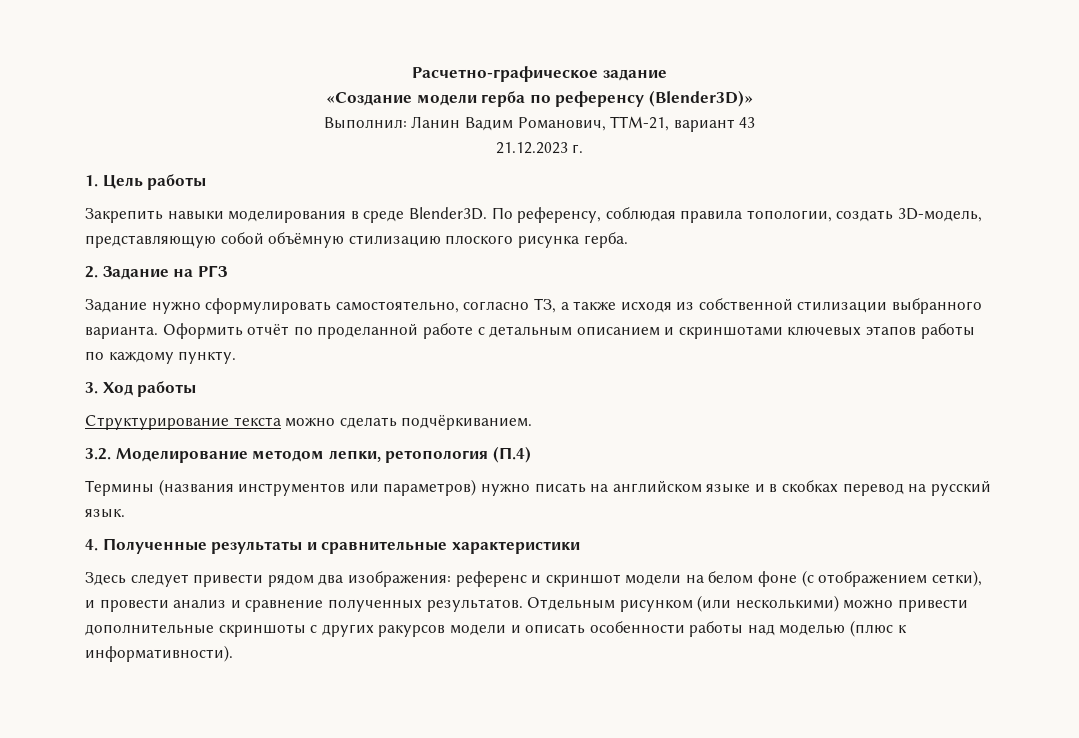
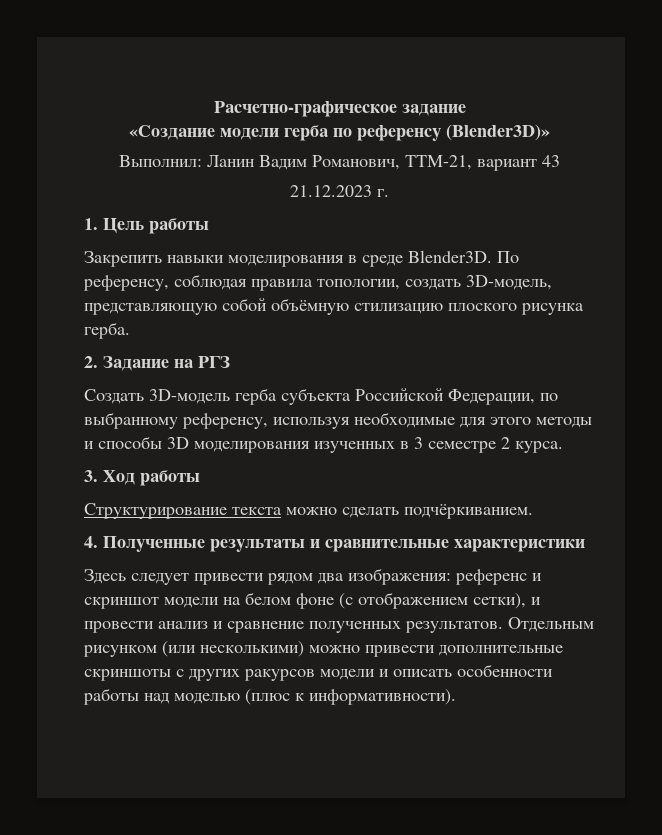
[85,298,983,314] [85,323,975,339] [85,351,237,364] Задание нужно сформулировать самостоятельно, согласно ТЗ, а также исходя из собственной стилизации выбранного варианта. Оформить отчёт по проделанной работе с детальным описанием и скриншотами ключевых этапов работы по каждому пункту. -> [84,388,558,405] [84,412,592,429] [84,436,563,453] Создать 3D-модель герба субъекта Российской Федерации, по выбранному референсу, используя необходимые для этого методы и способы 3D моделирования изученных в 3 семестре 2 курса.
[85,446,531,463] [85,479,991,496] [85,509,125,518] // 3.2. Моделирование методом лепки, ретопология (П.4) // Термины (названия инструментов или параметров) нужно писать на английском языке и в скобках перевод на русский язык. -> (533, 511) none

